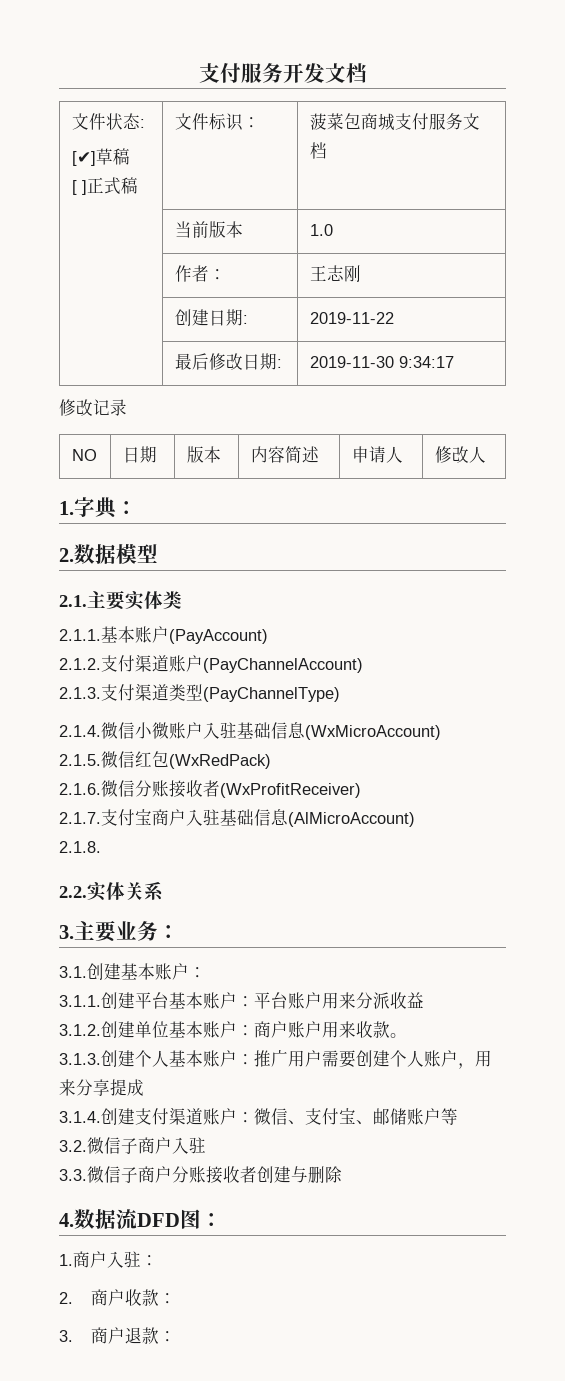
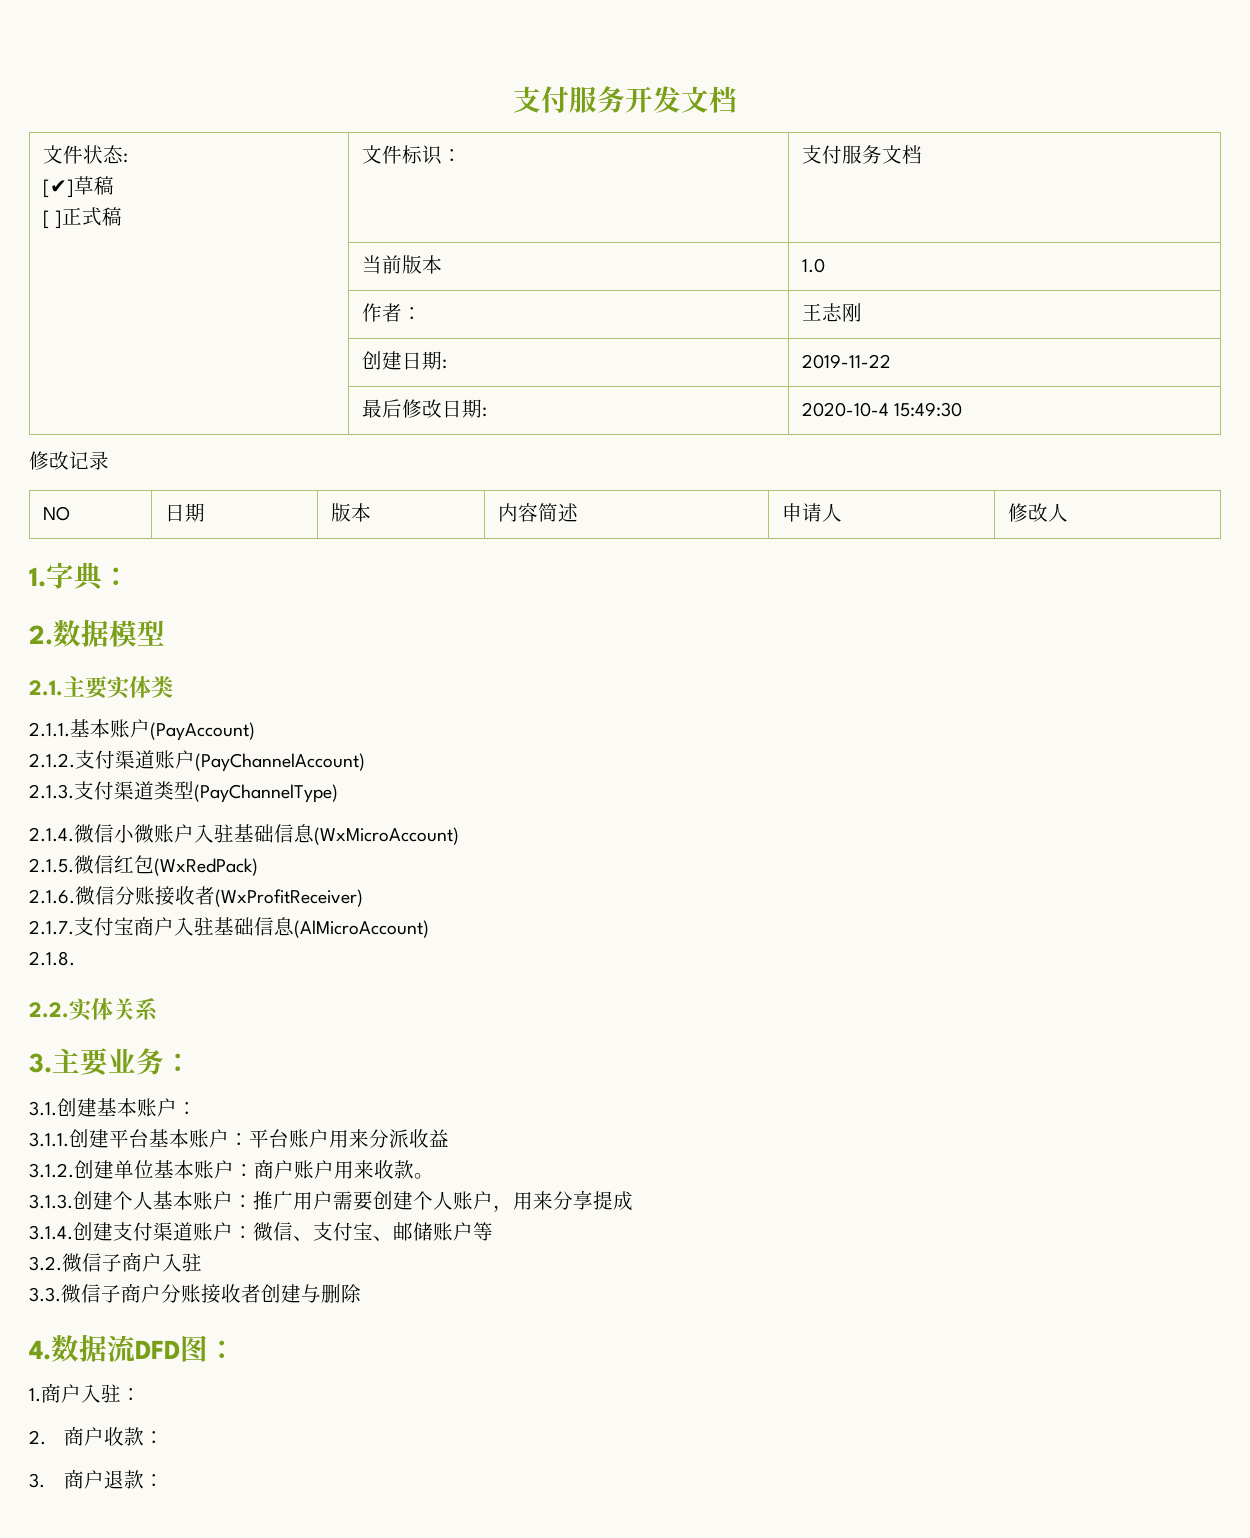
[309,113,395,131] 菠菜包商城 -> (462, 155) none
[309,356,454,368] 2019-11-30 9:34:17 -> [801,402,962,417] 2020-10-4 15:49:30

